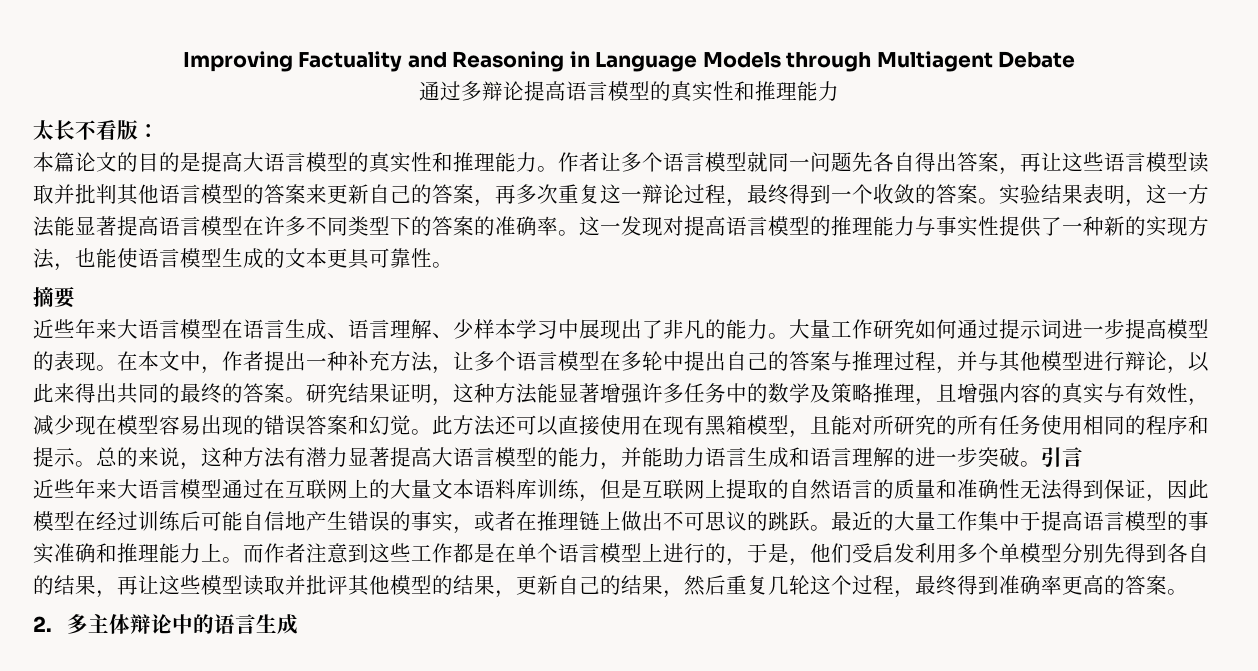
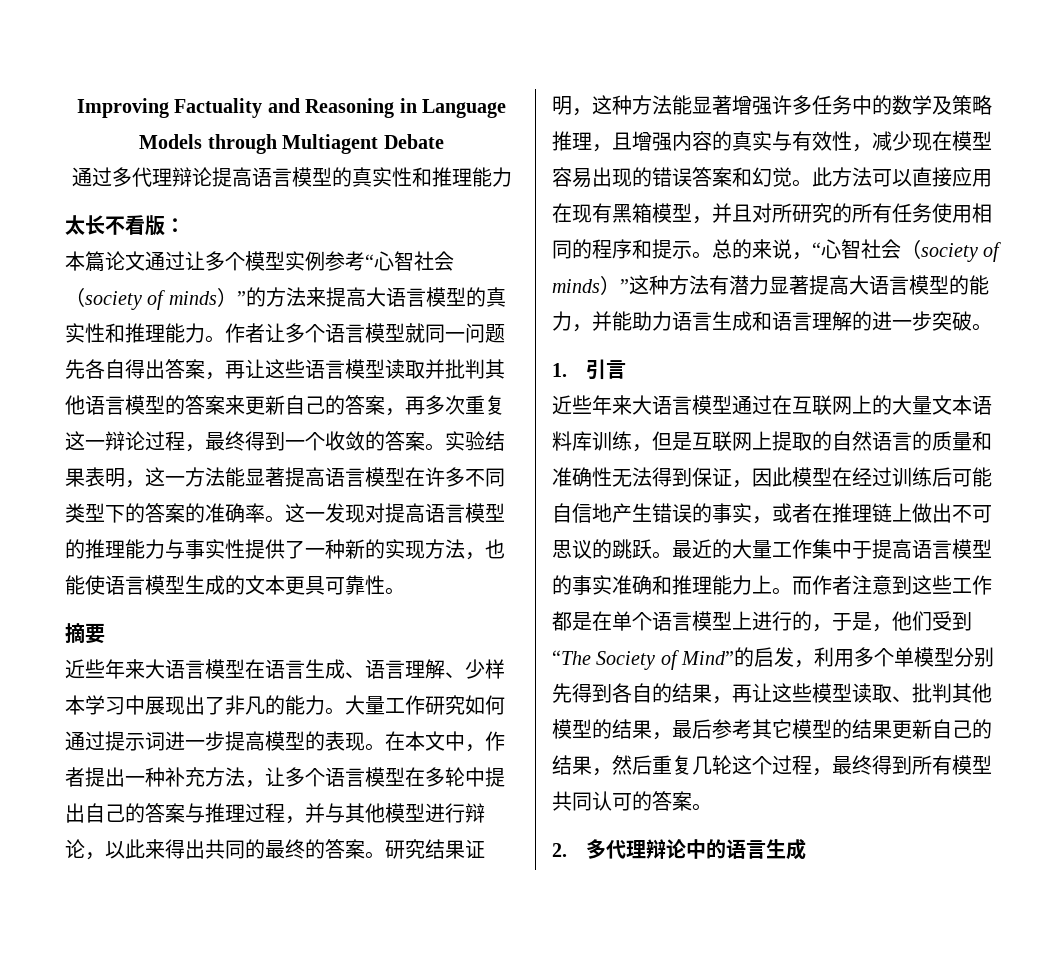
(482, 91) none -> [131,167,172,187] 代理
[117,152,201,172] 的目的是 -> [145,251,454,271] [65,287,326,310] 通过让多个模型实例参考“心智社会（society of minds）”的方法来
[495,415,516,435] 还 -> (872, 177) none
[600,415,621,435] 使 -> [952,167,972,187] 应
[810,415,852,435] 且能 -> [712,203,752,223] 并且
(201, 466) none -> [812,239,1002,262] [552,275,629,295] “心智社会（society of minds）”
(1041, 464) none -> [552,363,567,377] // 1.
[873,543,915,563] 启发 -> [952,612,972,631] [552,647,815,670] 到“The Society of Mind”的启发，
[285,575,348,595] 并批评 -> [892,683,952,703] 、批判
(516, 594) none -> [672,719,892,739] 最后参考其它模型的结果
[999,575,1104,595] 准确率更高 -> [912,755,992,775] [552,791,632,811] 所有模型共同认可
[87,614,130,634] 主体 -> [605,840,646,859] 代理

